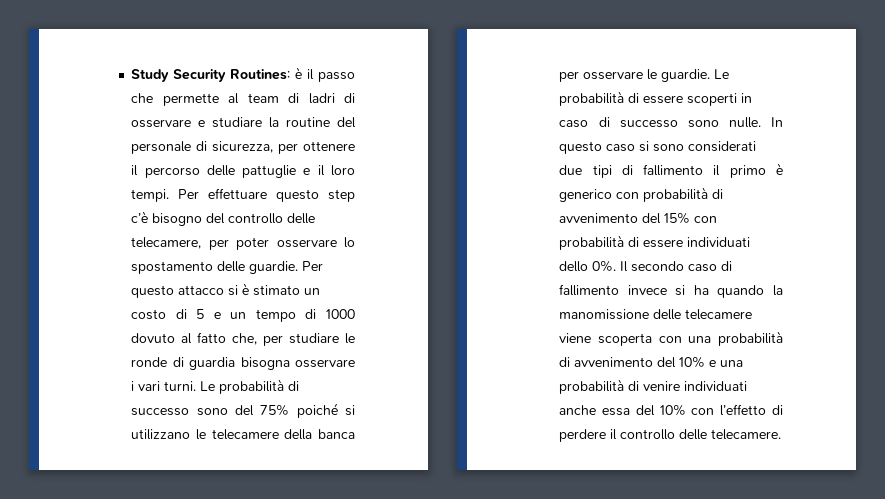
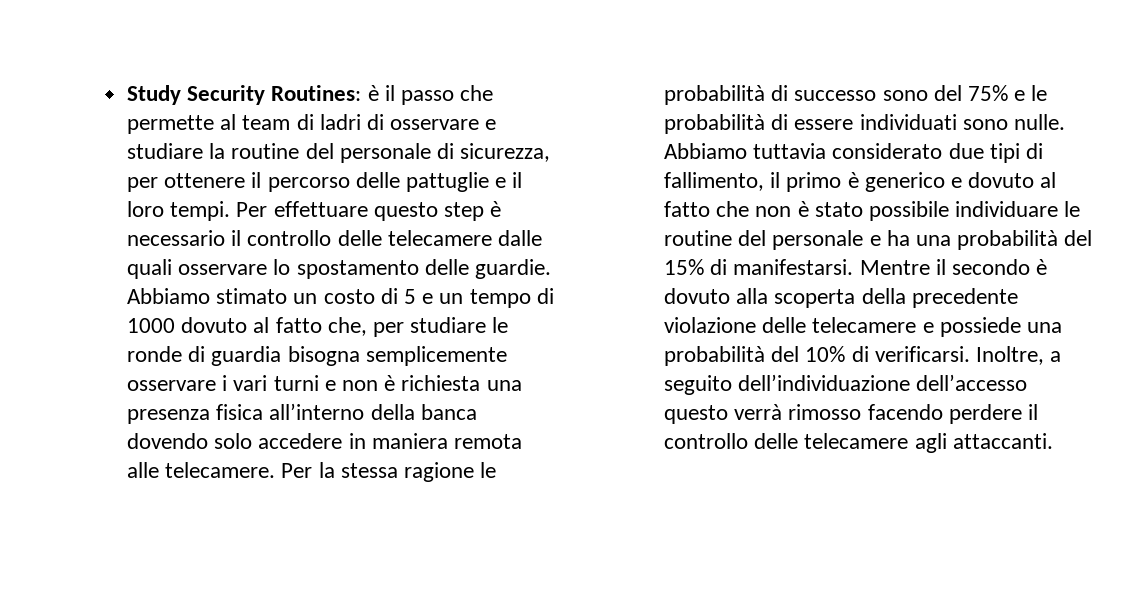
[131,211,316,226] [131,237,270,250] c’è bisogno del controllo delle telecamere, per poter -> [490,201,502,217] [126,230,543,246] [126,259,172,279] è necessario il controllo delle telecamere dalle quali
[302,261,324,271] [131,283,250,298] Per questo attacco si è -> [126,288,210,304] Abbiamo
(290, 363) none -> [365,346,507,366] semplicemente
[164,381,216,391] turni. Le -> [273,375,522,391] [126,403,477,424] [126,433,523,449] [126,462,497,482] turni e non è richiesta una presenza fisica all’interno della banca dovendo solo accedere in maniera remota alle telecamere. Per la stessa ragione le
[296,403,355,418] [131,429,355,440] [559,69,730,82] [559,91,753,106] [559,117,783,128] [559,141,757,154] poiché si utilizzano le telecamere della banca per osservare le guardie. Le probabilità di essere scoperti in caso di successo sono nulle. In questo caso si sono considerati -> [1014,85,1048,101] [663,114,1066,134] [663,143,943,159] e le probabilità di essere individuati sono nulle. Abbiamo tuttavia considerato
[643,164,704,176] fallimento -> [663,172,764,191] fallimento,
[616,187,724,202] [559,212,718,224] [559,235,751,250] [559,260,733,272] [559,284,783,298] [559,309,753,320] [559,331,783,346] [559,356,744,368] [559,379,748,394] [559,404,783,416] con probabilità di avvenimento del 15% con probabilità di essere individuati dello 0%. Il secondo caso di fallimento invece si ha quando la manomissione delle telecamere viene scoperta con una probabilità di avvenimento del 10% e una probabilità di venire individuati anche essa del 10% con l’effetto di -> [951,172,1057,188] [663,201,1081,221] [663,230,1093,250] [663,259,1048,275] [663,288,1018,308] [663,317,1063,337] [663,346,1062,366] [663,374,1028,395] [663,404,943,424] e dovuto al fatto che non è stato possibile individuare le routine del personale e ha una probabilità del 15% di manifestarsi. Mentre il secondo è dovuto alla scoperta della precedente violazione delle telecamere e possiede una probabilità del 10% di verificarsi. Inoltre, a seguito dell’individuazione dell’accesso questo verrà rimosso facendo
[711,429,782,440] telecamere. -> [804,433,1053,453] telecamere agli attaccanti.

